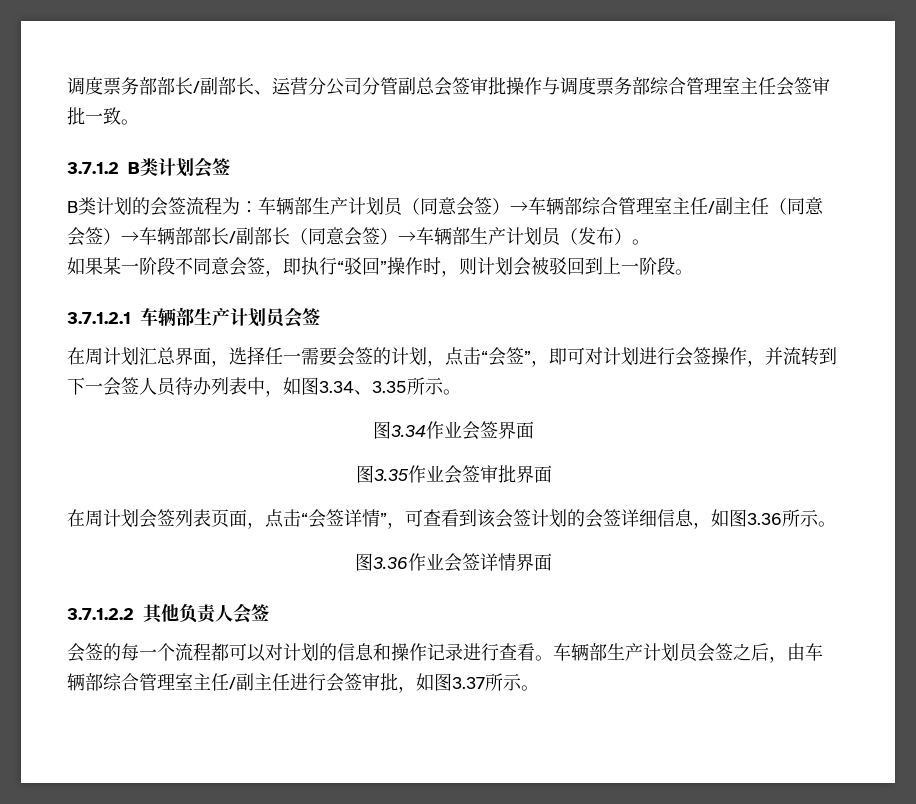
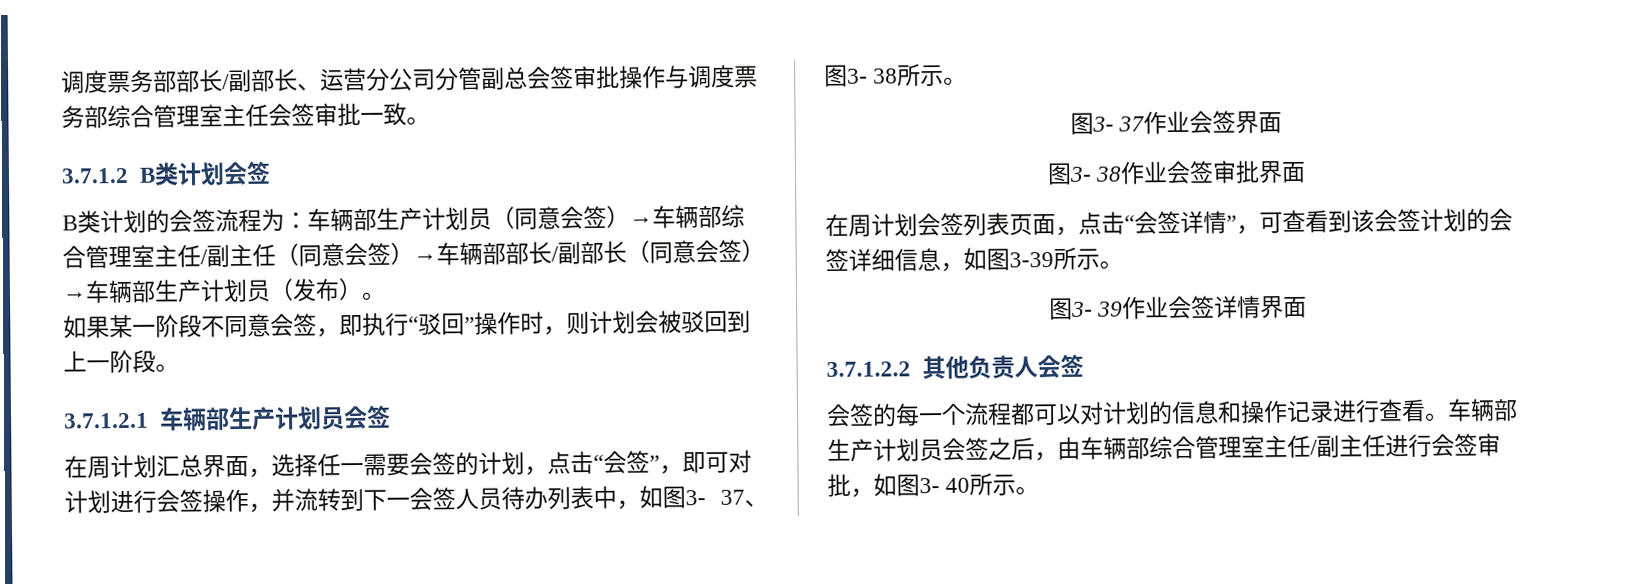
[319,377,461,395] [373,421,426,439] 3.34、3.35所示。 // 图3.34 -> [685,489,768,507] [824,63,968,87] [1069,112,1146,135] 3- 37、图3- 38所示。 // 图3- 37
[373,469,409,481] 3.35 -> [1068,166,1123,182] 3- 38
[747,509,836,527] [355,553,408,571] 3.36所示。 // 图3.36 -> [1009,246,1123,271] [1048,297,1124,321] 3-39所示。 // 图3- 39
[452,677,485,689] 3.37 -> [919,477,971,494] 3- 40

